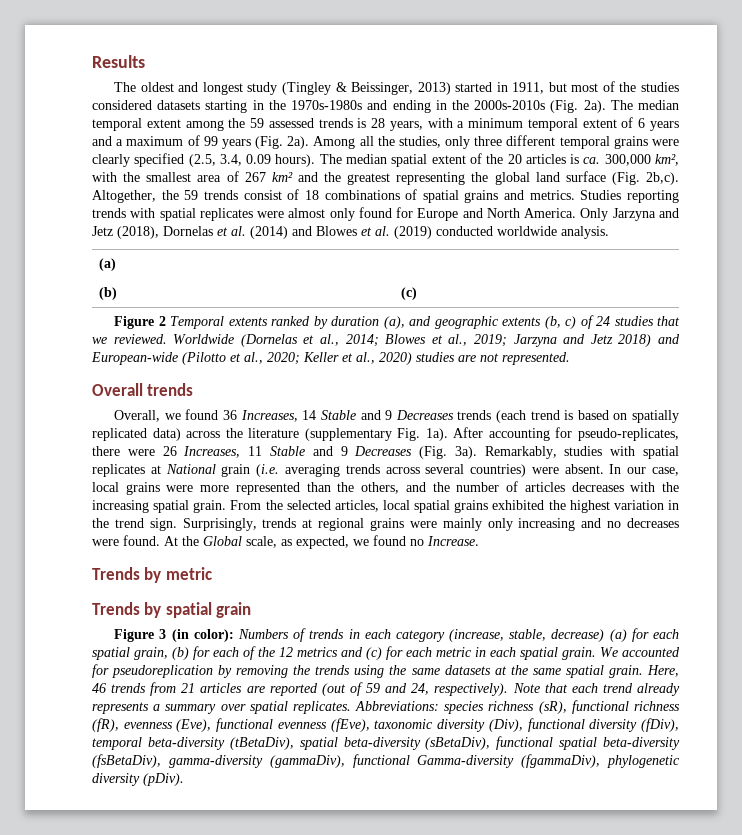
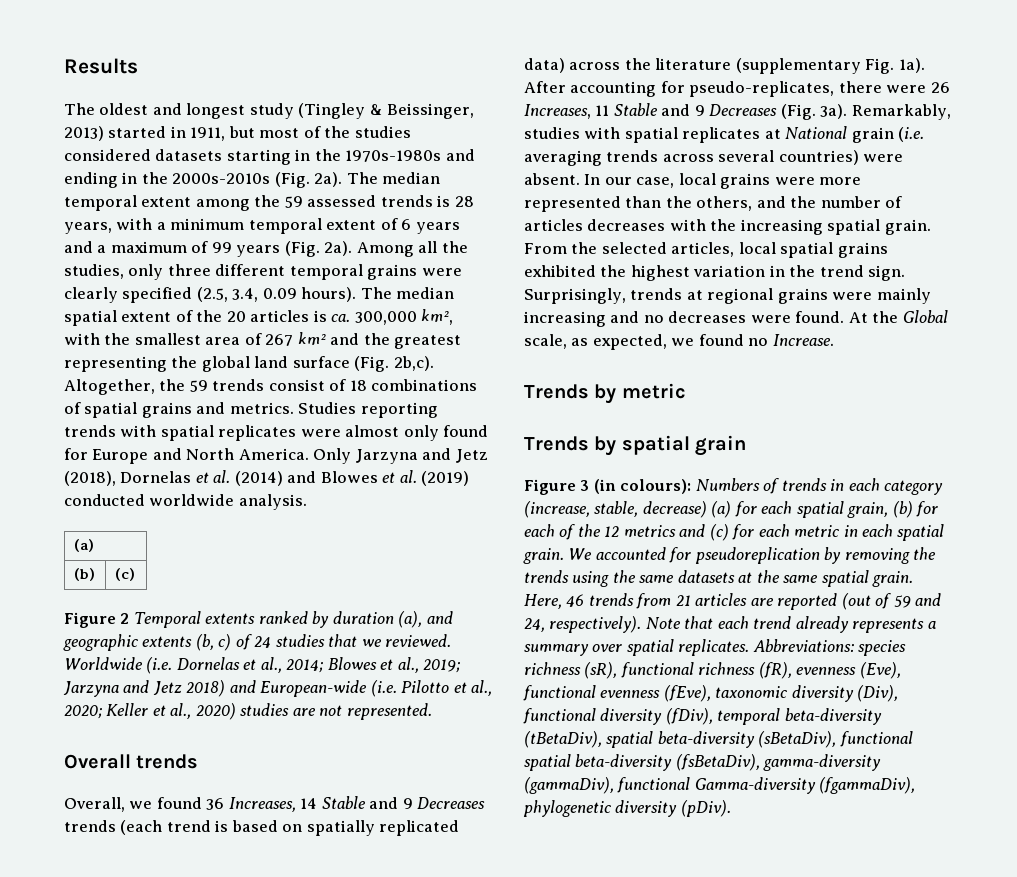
[240,334,298,347] (Dornelas -> [146,657,240,674] (i.e. Dornelas
[182,352,226,365] (Pilotto -> [370,680,450,697] (i.e. Pilotto
[487,518,513,531] only -> (931, 296) none
[193,629,234,642] color): -> [620,479,692,494] colours):

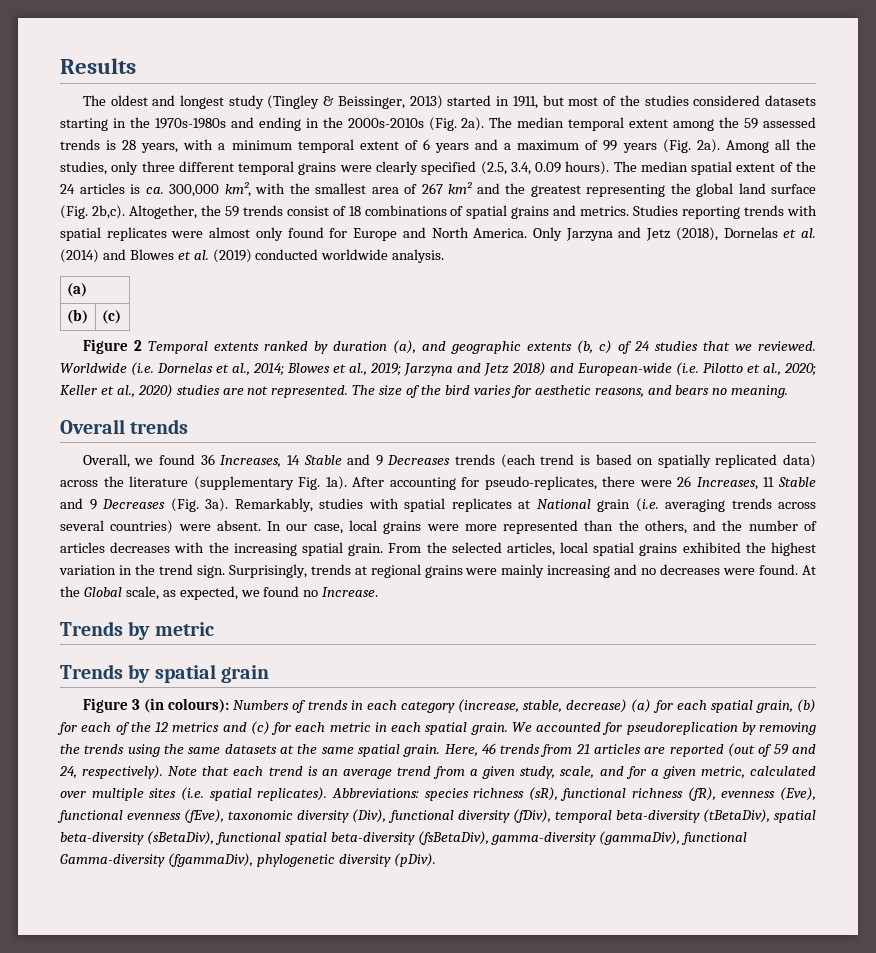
[226,311,246,322] 20 -> [60,184,75,194] 24
(432, 711) none -> [352,385,789,398] The size of the bird varies for aesthetic reasons, and bears no meaning.
[795,616,936,633] [524,639,750,656] already represents a summary over spatial replicates. -> [307,766,817,779] [60,787,328,801] is an average trend from a given study, scale, and for a given metric, calculated over multiple sites (i.e. spatial replicates).

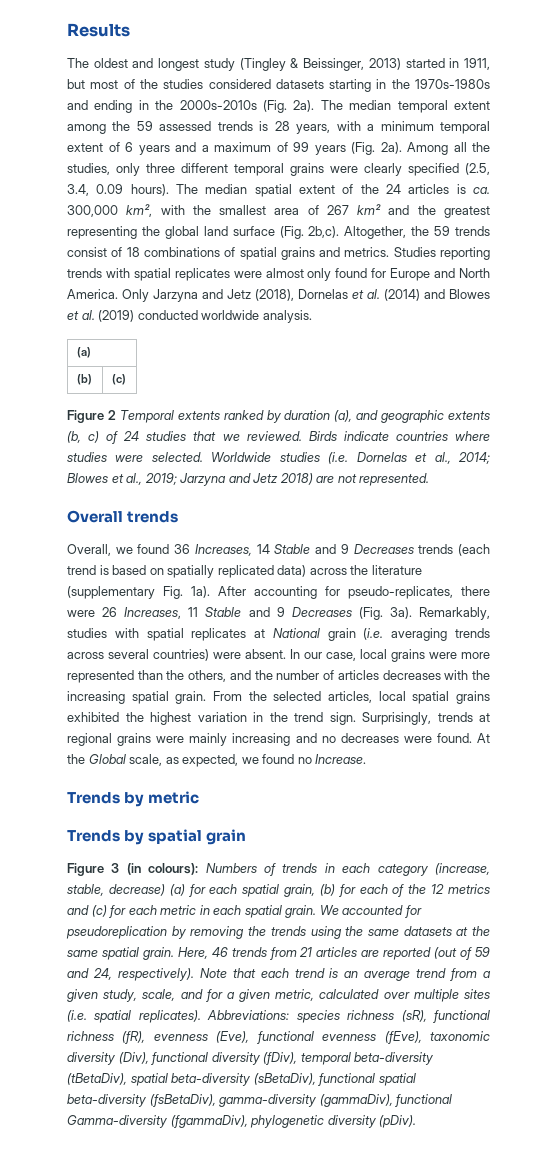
[60,363,127,373] Worldwide -> [308,431,490,441] [67,452,320,462] Birds indicate countries where studies were selected. Worldwide studies
[550,362,816,376] [60,384,789,398] and European-wide (i.e. Pilotto et al., 2020; Keller et al., 2020) studies are not represented. The size of the bird varies for aesthetic reasons, and bears no meaning. -> [316,473,430,486] are not represented.

